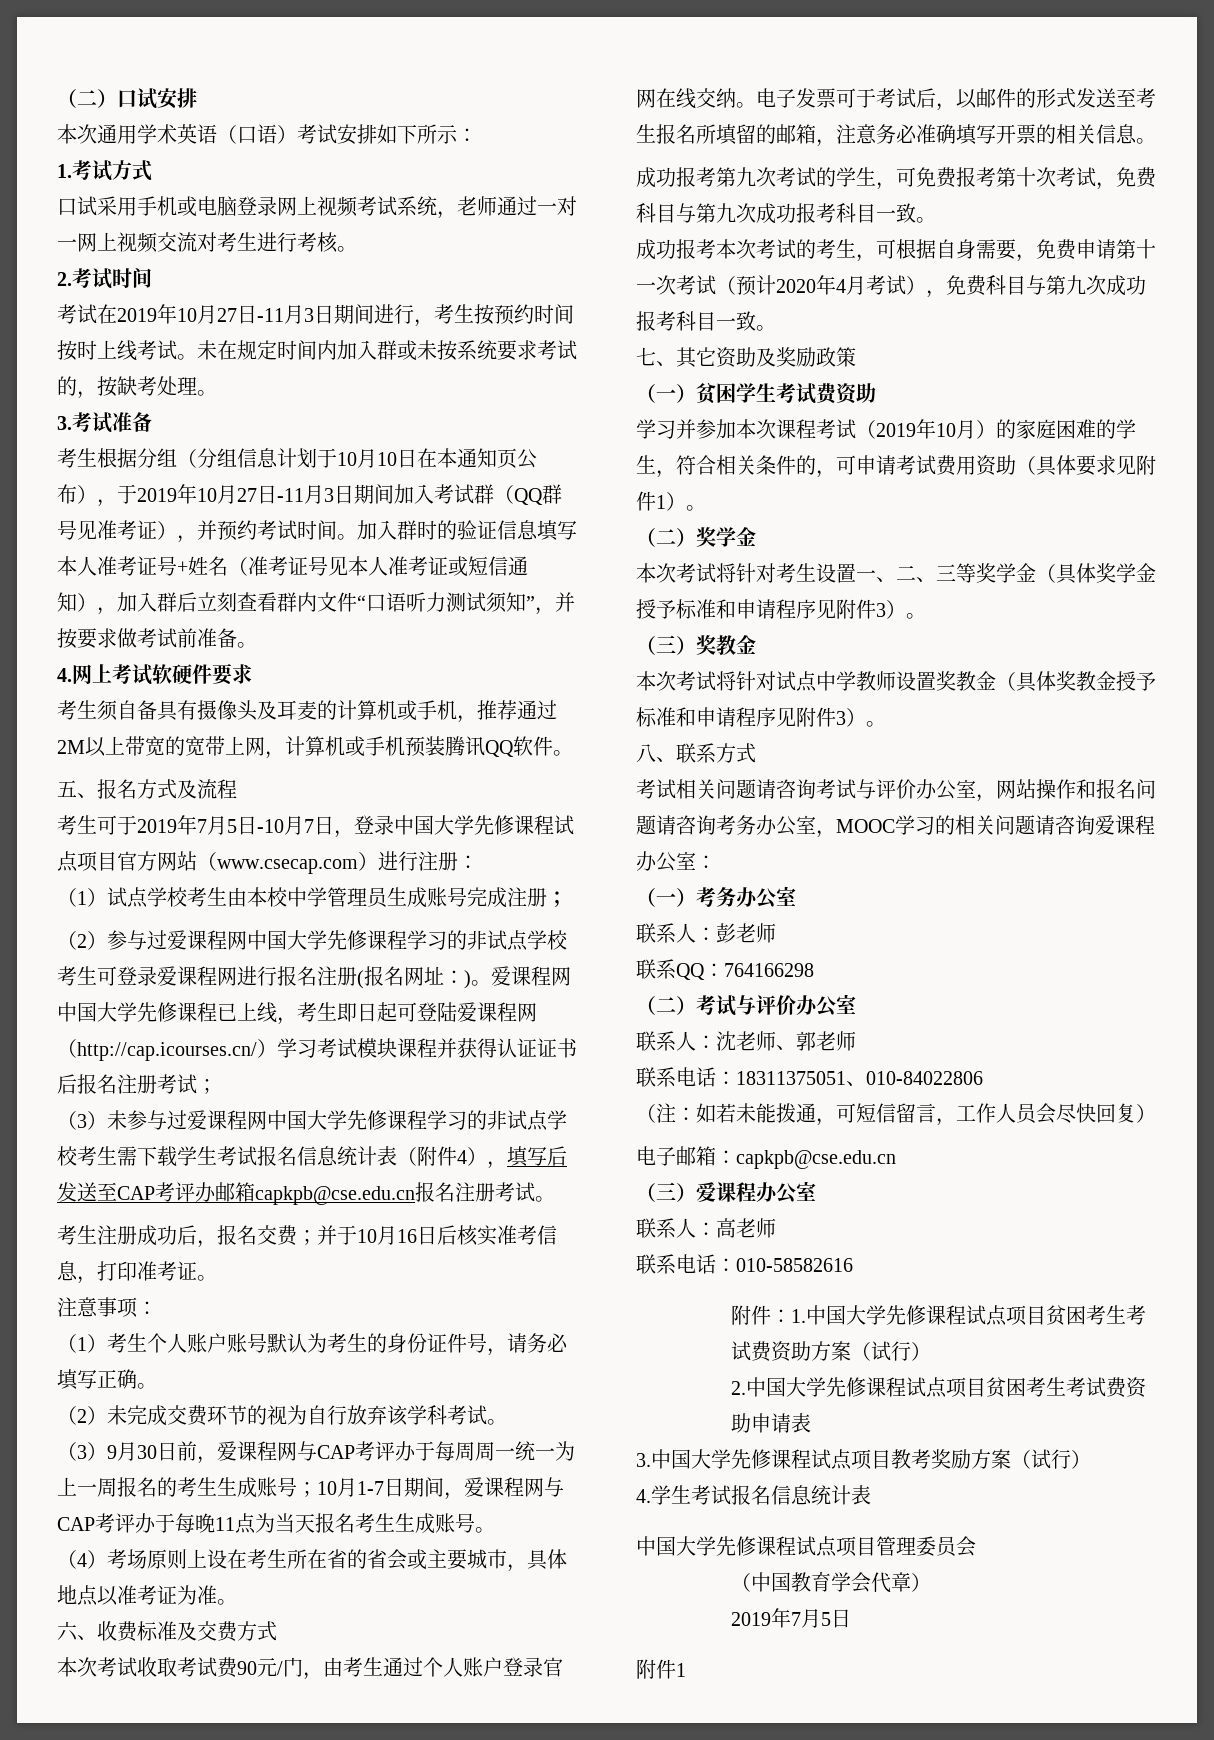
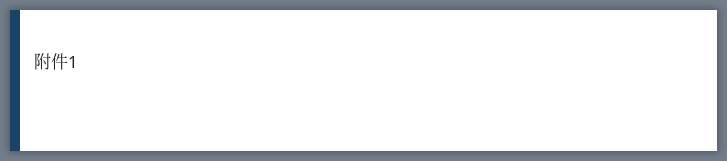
[57,88,197,109] [57,124,477,145] [57,160,152,181] [57,196,577,219] [57,232,357,253] [57,268,152,289] [57,304,574,327] [57,340,577,361] [57,376,217,399] [57,412,152,433] [57,448,537,469] [57,484,562,507] [57,520,577,543] [57,556,528,577] [57,592,575,615] [57,628,257,649] [57,664,252,685] [57,700,557,723] [57,736,573,759] [57,779,237,799] [57,815,574,838] [57,851,478,874] [57,887,567,908] [57,930,568,951] [57,966,571,989] [57,1002,537,1025] [57,1038,577,1061] [57,1074,217,1094] [57,1110,567,1131] [57,1146,567,1169] [57,1182,555,1205] [57,1225,557,1248] [57,1261,217,1284] [57,1297,157,1318] [57,1333,568,1356] [57,1369,157,1390] [57,1405,507,1426] [57,1441,575,1464] [57,1477,564,1500] [57,1513,495,1534] [57,1549,567,1572] [57,1585,237,1606] [57,1621,277,1642] [57,1657,563,1680] [636,88,1156,111] [636,124,1156,147] [636,167,1157,190] [636,203,936,224] [636,239,1156,262] [636,275,1146,298] [636,311,776,331] [636,347,856,368] [636,383,876,405] [636,419,1136,439] [636,455,1156,478] [636,491,706,511] [636,527,756,547] [636,563,1156,584] [636,599,926,619] [636,635,756,655] [636,671,1156,692] [636,707,886,727] [636,743,756,763] [636,779,1156,802] [636,815,1155,838] [636,851,716,872] [636,886,796,909] [636,923,776,943] [636,959,814,980] [636,994,856,1017] [636,1031,856,1051] [636,1067,983,1087] [636,1103,1156,1126] [636,1146,896,1169] [636,1181,816,1204] [636,1218,776,1238] [636,1254,853,1274] [730,1305,1146,1326] [730,1341,931,1362] [730,1377,1147,1398] [730,1413,811,1433] [636,1449,1091,1470] [636,1485,871,1505] [636,1536,976,1557] [730,1572,931,1593] [730,1608,851,1628] （二）口试安排 // 本次通用学术英语（口语）考试安排如下所示： // 1.考试方式 // 口试采用手机或电脑登录网上视频考试系统，老师通过一对一网上视频交流对考生进行考核。 // 2.考试时间 // 考试在2019年10月27日-11月3日期间进行，考生按预约时间按时上线考试。未在规定时间内加入群或未按系统要求考试的，按缺考处理。 // 3.考试准备 // 考生根据分组（分组信息计划于10月10日在本通知页公布），于2019年10月27日-11月3日期间加入考试群（QQ群号见准考证），并预约考试时间。加入群时的验证信息填写本人准考证号+姓名（准考证号见本人准考证或短信通知），加入群后立刻查看群内文件“口语听力测试须知”，并按要求做考试前准备。 // 4.网上考试软硬件要求 // 考生须自备具有摄像头及耳麦的计算机或手机，推荐通过2M以上带宽的宽带上网，计算机或手机预装腾讯QQ软件。 // 五、报名方式及流程 // 考生可于2019年7月5日-10月7日，登录中国大学先修课程试点项目官方网站（www.csecap.com）进行注册： // （1）试点学校考生由本校中学管理员生成账号完成注册； // （2）参与过爱课程网中国大学先修课程学习的非试点学校考生可登录爱课程网进行报名注册(报名网址：)。爱课程网中国大学先修课程已上线，考生即日起可登陆爱课程网（http://cap.icourses.cn/）学习考试模块课程并获得认证证书后报名注册考试； // （3）未参与过爱课程网中国大学先修课程学习的非试点学校考生需下载学生考试报名信息统计表（附件4），填写后发送至CAP考评办邮箱capkpb@cse.edu.cn报名注册考试。 // 考生注册成功后，报名交费；并于10月16日后核实准考信息，打印准考证。 // 注意事项： // （1）考生个人账户账号默认为考生的身份证件号，请务必填写正确。 // （2）未完成交费环节的视为自行放弃该学科考试。 // （3）9月30日前，爱课程网与CAP考评办于每周周一统一为上一周报名的考生生成账号；10月1-7日期间，爱课程网与CAP考评办于每晚11点为当天报名考生生成账号。 // （4）考场原则上设在考生所在省的省会或主要城市，具体地点以准考证为准。 // 六、收费标准及交费方式 // 本次考试收取考试费90元/门，由考生通过个人账户登录官网在线交纳。电子发票可于考试后，以邮件的形式发送至考生报名所填留的邮箱，注意务必准确填写开票的相关信息。 // 成功报考第九次考试的学生，可免费报考第十次考试，免费科目与第九次成功报考科目一致。 // 成功报考本次考试的考生，可根据自身需要，免费申请第十一次考试（预计2020年4月考试），免费科目与第九次成功报考科目一致。 // 七、其它资助及奖励政策 // （一）贫困学生考试费资助 // 学习并参加本次课程考试（2019年10月）的家庭困难的学生，符合相关条件的，可申请考试费用资助（具体要求见附件1）。 // （二）奖学金 // 本次考试将针对考生设置一、二、三等奖学金（具体奖学金授予标准和申请程序见附件3）。 // （三）奖教金 // 本次考试将针对试点中学教师设置奖教金（具体奖教金授予标准和申请程序见附件3）。 // 八、联系方式 // 考试相关问题请咨询考试与评价办公室，网站操作和报名问题请咨询考务办公室，MOOC学习的相关问题请咨询爱课程办公室： // （一）考务办公室 // 联系人：彭老师 // 联系QQ：764166298 // （二）考试与评价办公室 // 联系人：沈老师、郭老师 // 联系电话：18311375051、010-84022806 // （注：如若未能拨通，可短信留言，工作人员会尽快回复） // 电子邮箱：capkpb@cse.edu.cn // （三）爱课程办公室 // 联系人：高老师 // 联系电话：010-58582616 // 附件：1.中国大学先修课程试点项目贫困考生考试费资助方案（试行） // 2.中国大学先修课程试点项目贫困考生考试费资助申请表 // 3.中国大学先修课程试点项目教考奖励方案（试行） // 4.学生考试报名信息统计表 // 中国大学先修课程试点项目管理委员会 // （中国教育学会代章） // 2019年7月5日 // -> (34, 61) none

